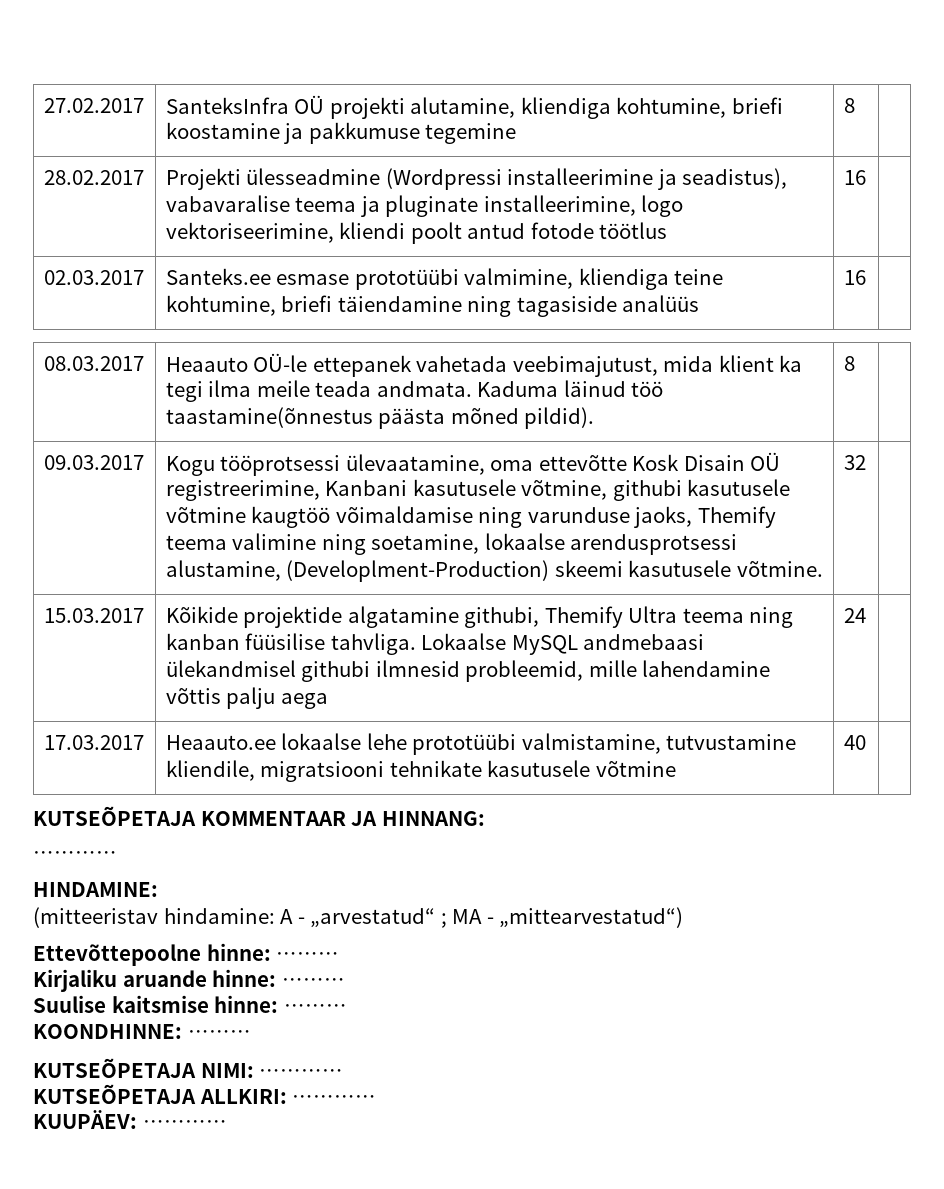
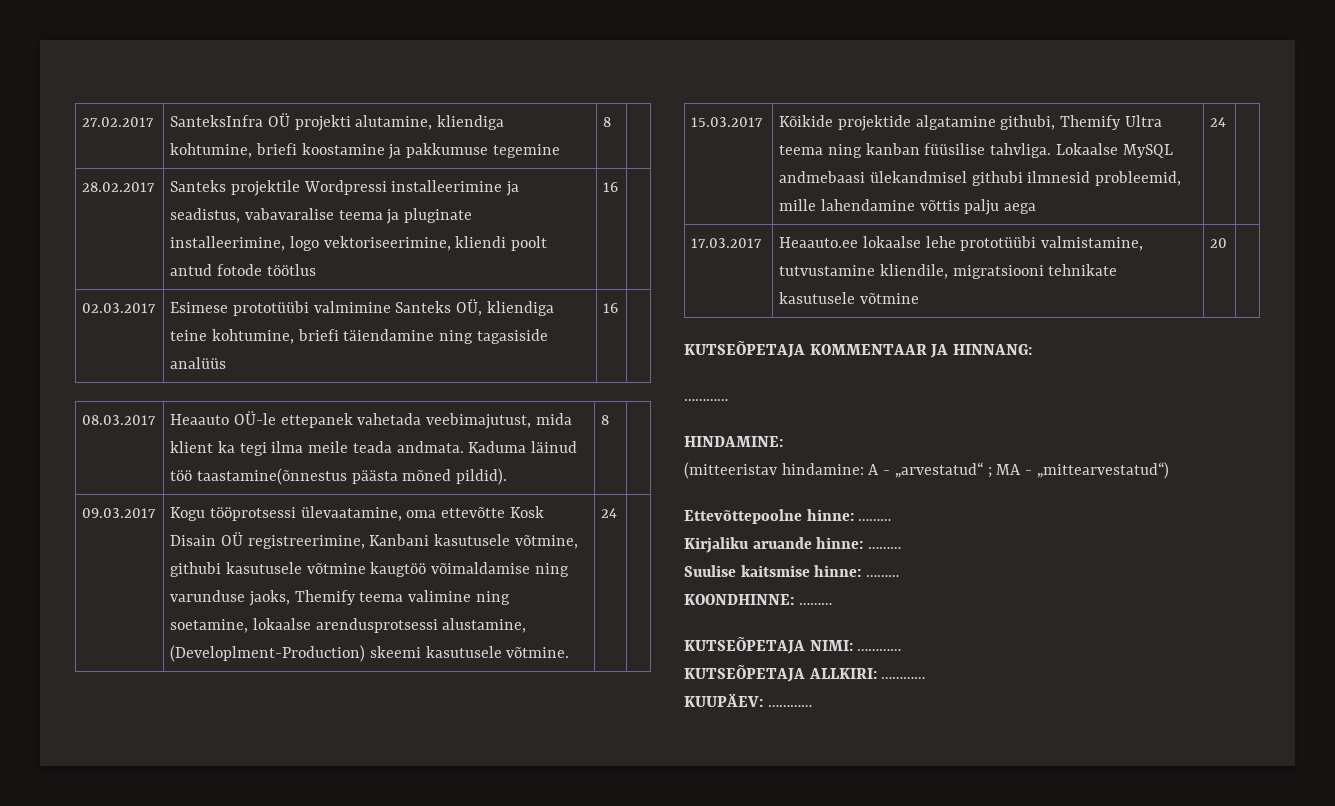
[165,168,502,190] Projekti ülesseadmine (Wordpressi -> [170,180,387,196] Santeks projektile Wordpressi
[682,168,788,189] seadistus), -> [170,208,241,223] seadistus,
[165,268,574,290] Santeks.ee esmase prototüübi valmimine, -> [170,299,483,316] Esimese prototüübi valmimine Santeks OÜ,
[843,455,866,470] 32 -> [601,508,618,518] 24
[843,735,866,750] 40 -> [1210,238,1228,248] 20

